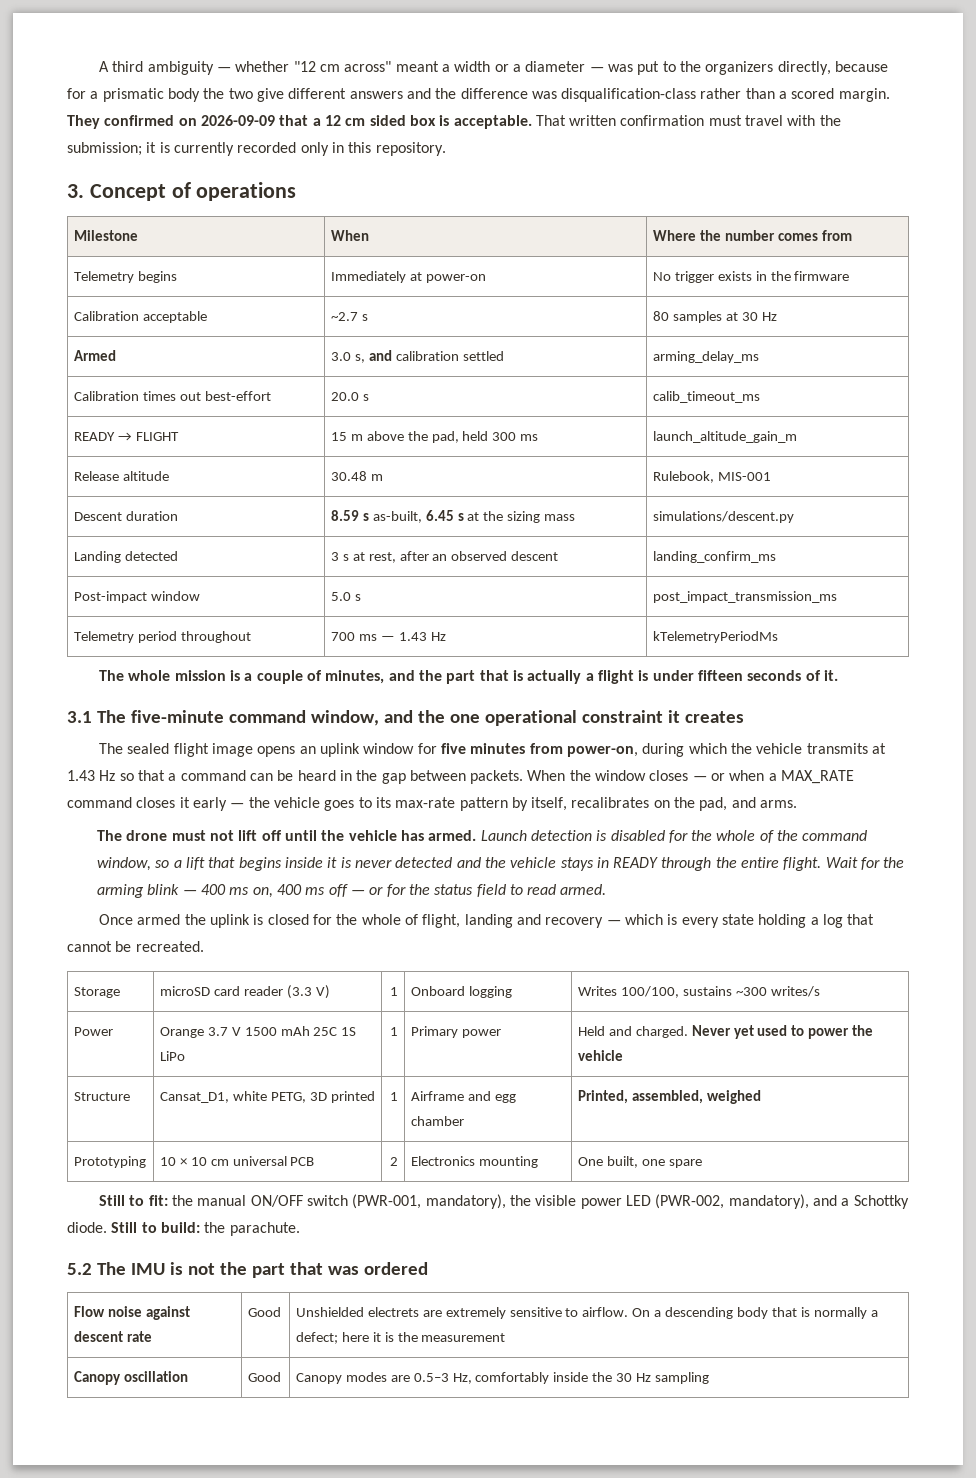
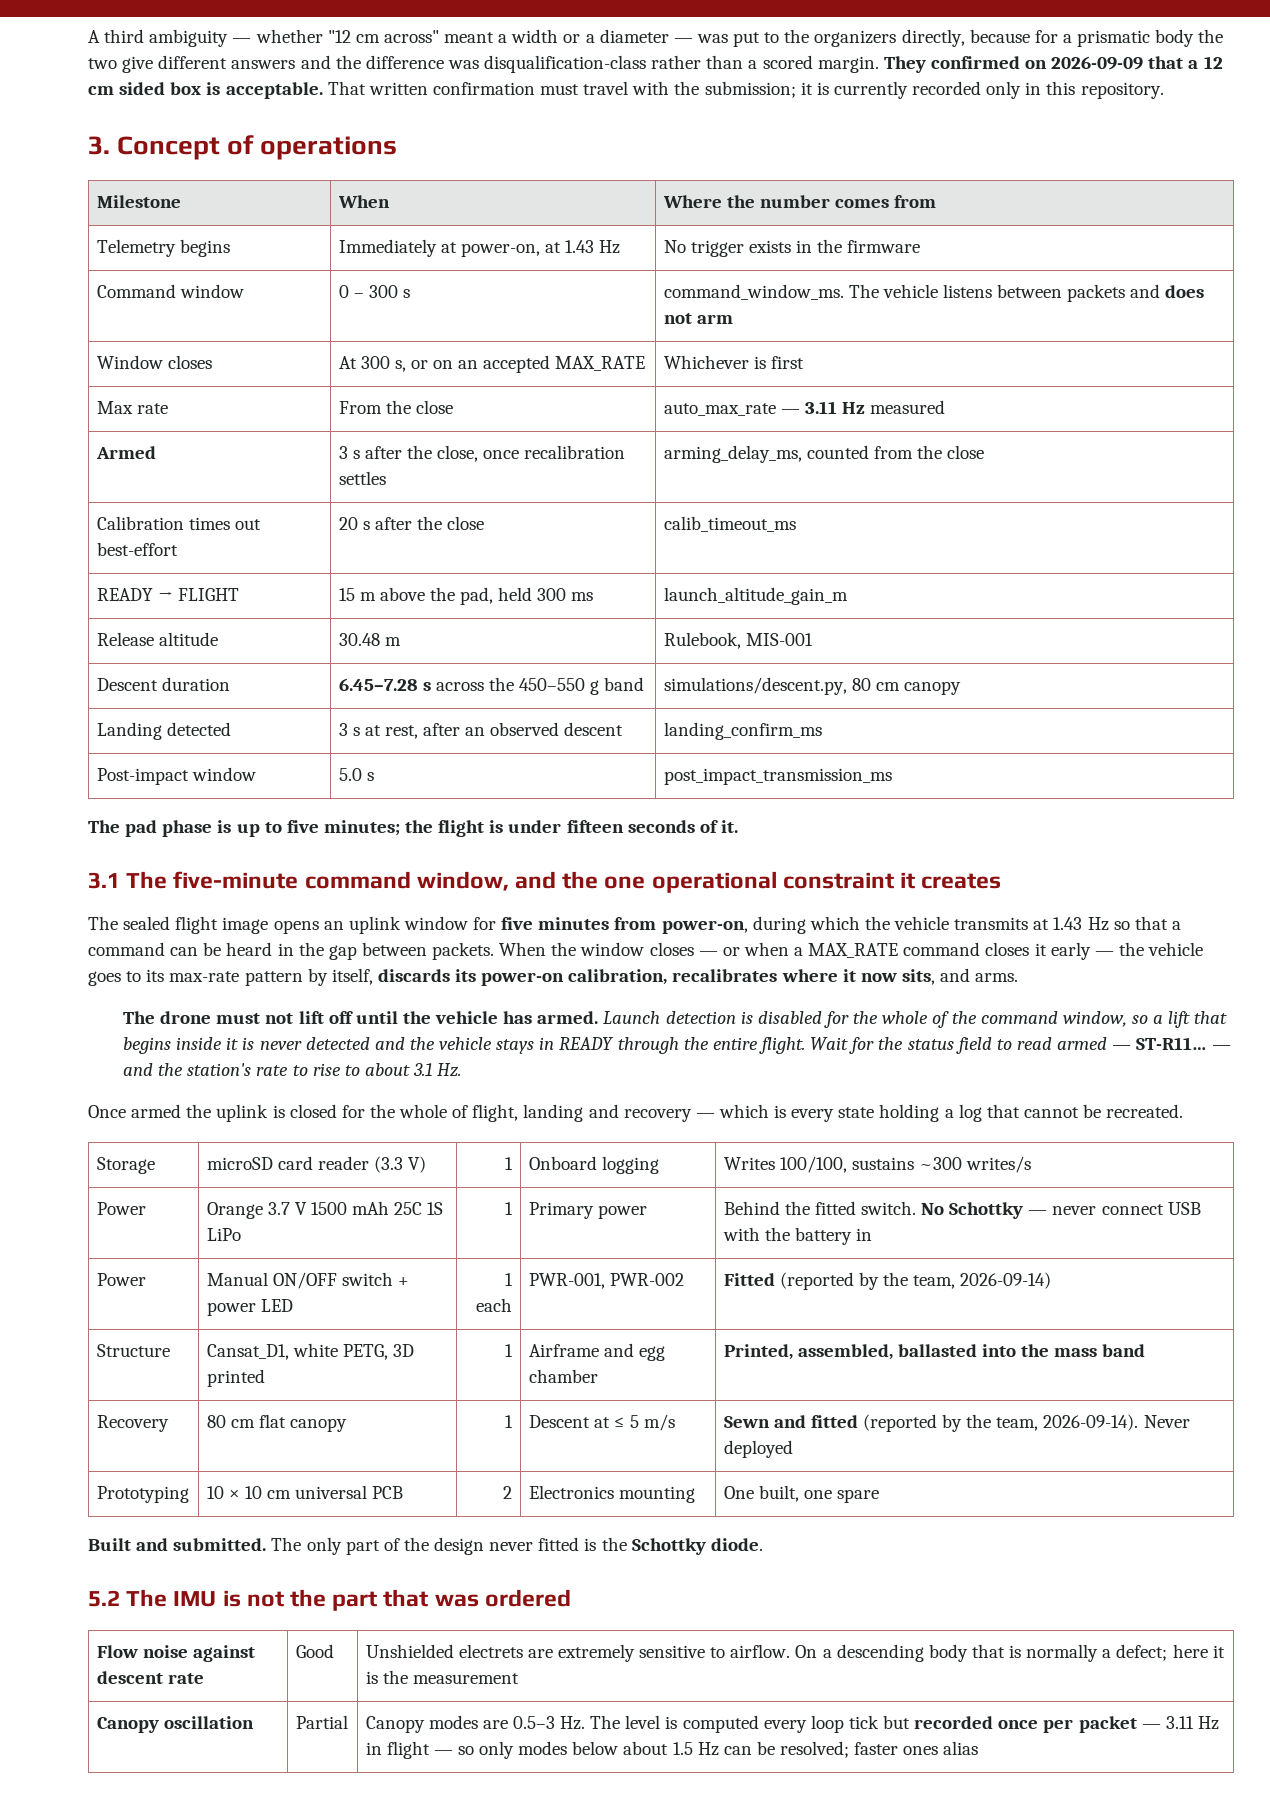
[425,274,486,283] power-on -> [460,240,621,257] power-on, at 1.43 Hz
[73,311,207,323] [330,312,368,321] [652,311,777,323] Calibration acceptable | ~2.7 s | 80 samples at 30 Hz -> [96,284,244,298] [338,285,410,298] [663,284,1205,302] [663,313,733,324] [96,355,212,369] [338,355,646,373] [663,355,804,369] [96,401,168,414] [338,400,453,414] [663,400,946,416] Command window | 0 – 300 s | command_window_ms. The vehicle listens between packets and does not arm // Window closes | At 300 s, or on an accepted MAX_RATE | Whichever is first // Max rate | From the close | auto_max_rate — 3.11 Hz measured
[330,350,504,363] [652,351,759,363] 3.0 s, and calibration settled | arming_delay_ms -> [338,445,626,462] [338,471,386,485] [663,445,985,463] 3 s after the close, once recalibration settles | arming_delay_ms, counted from the close
[330,392,369,401] 20.0 s -> [338,516,485,530] 20 s after the close
[330,510,576,523] [652,511,794,523] 8.59 s as-built, 6.45 s at the sizing mass | simulations/descent.py -> [338,677,645,695] [663,677,961,695] 6.45–7.28 s across the 450–550 g band | simulations/descent.py, 80 cm canopy
[73,631,251,643] [330,632,446,641] [652,631,778,643] [99,670,594,684] // Telemetry period throughout | 700 ms — 1.43 Hz | kTelemetryPeriodMs // The whole mission is a couple of minutes, and the part that is actually a -> [88,820,434,837] // The pad phase is up to five minutes; the
[571,797,728,811] recalibrates on the pad, -> [377,969,935,986] discards its power-on calibration, recalibrates where it now sits,
[97,884,607,898] arming blink — 400 ms on, 400 ms off — or for the status field to read armed. -> [907,1037,1232,1054] [123,1063,462,1077] status field to read armed — ST-R11… — and the station's rate to rise to about 3.1 Hz.
[577,1025,874,1039] [577,1050,623,1061] Held and charged. Never yet used to power the vehicle -> [723,1201,1201,1219] [722,1227,872,1245] [96,1273,146,1286] [206,1272,409,1289] [206,1299,293,1316] [505,1273,514,1286] [476,1298,513,1312] [528,1273,684,1289] [723,1272,1052,1290] Behind the fitted switch. No Schottky — never connect USB with the battery in // Power | Manual ON/OFF switch + power LED | 1 each | PWR-001, PWR-002 | Fitted (reported by the team, 2026-09-14)
[706,1090,761,1104] weighed -> [897,1344,1146,1357] [96,1415,169,1432] [206,1414,347,1432] [505,1415,514,1428] [528,1414,676,1431] [723,1414,1190,1432] [723,1440,793,1458] ballasted into the mass band // Recovery | 80 cm flat canopy | 1 | Descent at ≤ 5 m/s | Sewn and fitted (reported by the team, 2026-09-14). Never deployed
[99,1194,909,1209] [67,1222,300,1236] Still to fit: the manual ON/OFF switch (PWR-001, mandatory), the visible power LED (PWR-002, mandatory), and a Schottky diode. Still to build: the parachute. -> [88,1537,763,1555] Built and submitted. The only part of the design never fitted is the Schottky diode.
[247,1372,281,1382] Good -> [295,1715,348,1729] Partial
[452,1372,709,1384] Hz, comfortably inside the 30 Hz sampling -> [560,1715,1219,1733] [365,1741,979,1759] Hz. The level is computed every loop tick but recorded once per packet — 3.11 Hz in flight — so only modes below about 1.5 Hz can be resolved; faster ones alias

